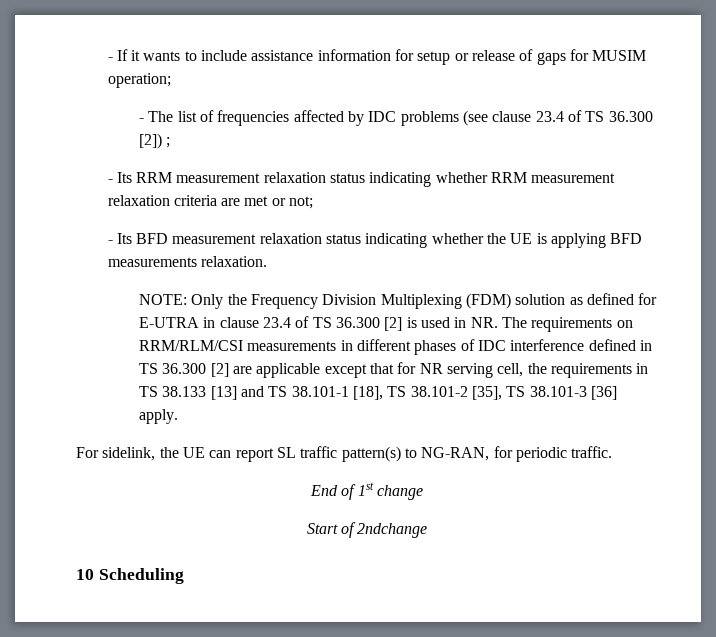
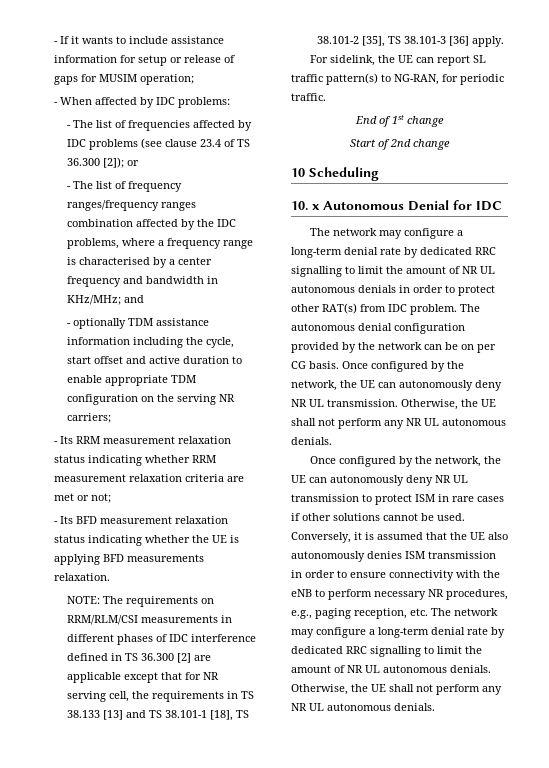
(171, 80) none -> [54,97,231,108] // - When affected by IDC problems:
[139,133,171,149] [2]) ; -> [103,157,140,168] [67,181,183,192] [67,200,197,211] [67,219,237,230] [67,238,254,249] [67,257,213,268] [67,276,219,287] [67,295,145,305] [67,318,210,329] [67,337,235,348] [67,356,243,364] [67,375,197,386] [67,394,236,405] [67,413,112,423] [2]); or // - The list of frequency ranges/frequency ranges combination affected by the IDC problems, where a frequency range is characterised by a center frequency and bandwidth in KHz/MHz; and // - optionally TDM assistance information including the cycle, start offset and active duration to enable appropriate TDM configuration on the serving NR carriers;
[191,293,658,309] [139,316,498,331] Only the Frequency Division Multiplexing (FDM) solution as defined for E-UTRA in clause 23.4 of TS 36.300 [2] is used in NR. -> (101, 600) none
[357,523,428,538] 2ndchange -> [390,139,450,150] 2nd change
(184, 576) none -> [291,200,502,211] [310,228,464,239] [291,247,496,258] [291,266,495,277] [291,285,495,296] [291,303,480,315] [291,323,465,334] [291,342,496,353] [291,361,464,372] [291,380,502,391] [291,399,496,410] [291,418,506,429] [291,437,332,445] [310,456,502,467] [291,475,468,486] [291,494,504,505] [291,513,465,521] [291,532,508,543] [291,551,496,562] [291,570,500,581] [291,589,508,600] [291,608,498,619] [291,627,505,638] [291,646,482,657] [291,665,491,673] [291,684,502,695] [291,703,435,711] // 10. x Autonomous Denial for IDC // The network may configure a long-term denial rate by dedicated RRC signalling to limit the amount of NR UL autonomous denials in order to protect other RAT(s) from IDC problem. The autonomous denial configuration provided by the network can be on per CG basis. Once configured by the network, the UE can autonomously deny NR UL transmission. Otherwise, the UE shall not perform any NR UL autonomous denials. // Once configured by the network, the UE can autonomously deny NR UL transmission to protect ISM in rare cases if other solutions cannot be used. Conversely, it is assumed that the UE also autonomously denies ISM transmission in order to ensure connectivity with the eNB to perform necessary NR procedures, e.g., paging reception, etc. The network may configure a long-term denial rate by dedicated RRC signalling to limit the amount of NR UL autonomous denials. Otherwise, the UE shall not perform any NR UL autonomous denials.

